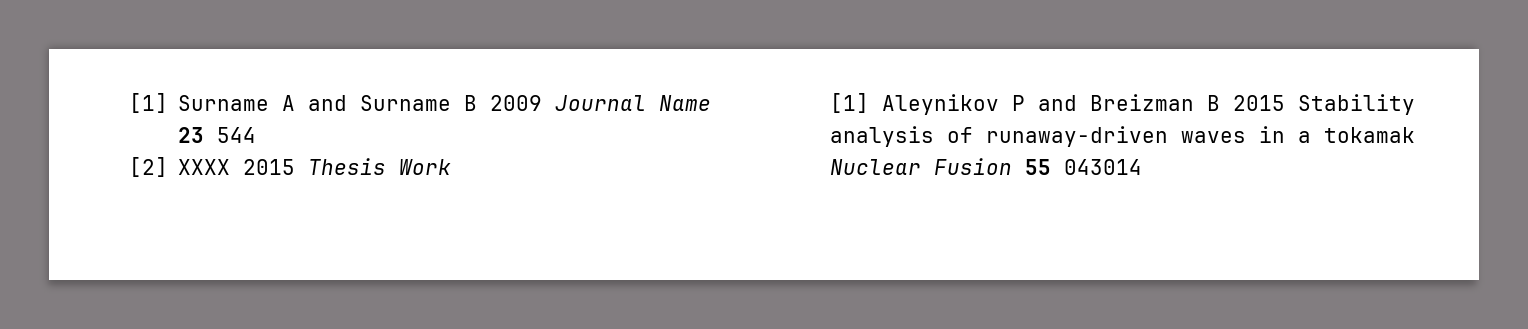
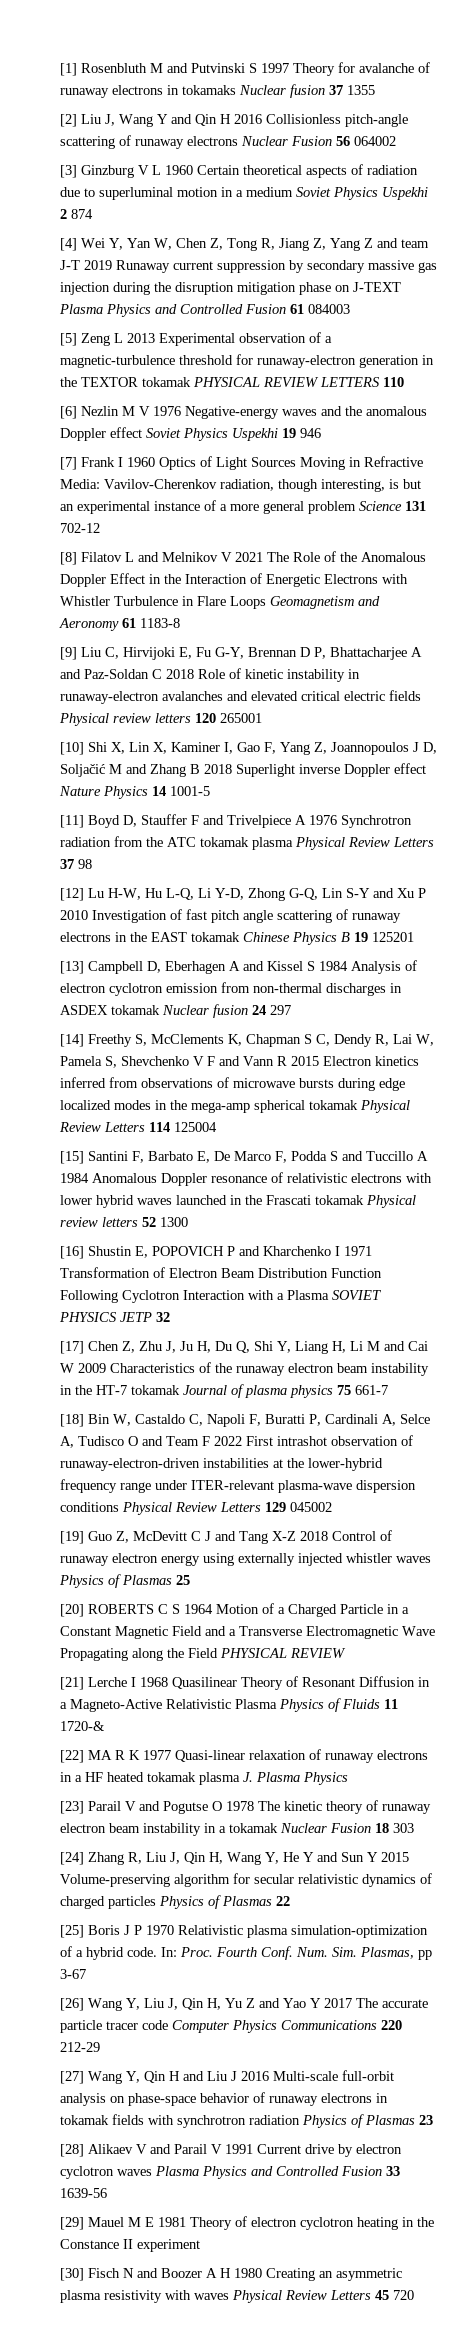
[129,93,712,113] [178,127,257,143] [129,157,452,177] [829,93,1415,115] [829,126,1246,147] [1] Surname A and Surname B 2009 Journal Name 23 544 // [2] XXXX 2015 Thesis Work // [1] Aleynikov P and Breizman B 2015 Stability analysis of runaway-driven waves -> [59,62,430,76] [59,84,375,98] [59,114,408,127] [59,135,396,149] [59,164,418,178] [59,187,428,200] [59,209,93,219] [59,238,429,251] [59,260,437,273] [59,282,401,295] [58,304,350,317] [59,332,332,346] [59,354,434,368] [59,377,404,387] [59,406,427,419] [59,427,321,441] [59,456,423,470] [59,479,421,492] [59,500,426,514] [59,523,100,533] [59,551,426,565] [59,573,408,587] [59,596,380,609] [58,618,180,631] [59,647,422,660] [59,668,360,682] [59,690,421,704] [58,713,262,726] [59,742,437,755] [59,763,426,777] [58,786,210,799] [59,814,412,828] [59,836,434,850] [59,859,92,869] [59,888,426,901] [59,909,401,923] [59,932,414,945] [59,960,417,974] [59,982,402,996] [59,1004,291,1018] [59,1034,434,1047] [59,1056,419,1068] [59,1077,405,1091] [59,1100,410,1113] [58,1122,217,1132] [59,1151,428,1164] [59,1172,432,1186] [59,1195,416,1208] [59,1217,188,1227] [59,1246,372,1259] [59,1267,382,1278] [59,1290,381,1303] [58,1312,170,1322] [59,1341,428,1354] [59,1362,429,1376] [59,1384,388,1398] [59,1414,430,1427] [59,1435,413,1448] [59,1458,383,1471] [59,1479,416,1493] [59,1502,332,1515] [59,1530,392,1544] [59,1553,431,1566] [58,1574,190,1588] [59,1603,409,1617] [59,1626,435,1639] [59,1648,346,1661] [59,1676,430,1690] [59,1698,398,1712] [59,1721,105,1731] [59,1749,428,1763] [59,1772,348,1785] [59,1800,431,1814] [59,1823,201,1836] [1] Rosenbluth M and Putvinski S 1997 Theory for avalanche of runaway electrons in tokamaks Nuclear fusion 37 1355 // [2] Liu J, Wang Y and Qin H 2016 Collisionless pitch-angle scattering of runaway electrons Nuclear Fusion 56 064002 // [3] Ginzburg V L 1960 Certain theoretical aspects of radiation due to superluminal motion in a medium Soviet Physics Uspekhi 2 874 // [4] Wei Y, Yan W, Chen Z, Tong R, Jiang Z, Yang Z and team J-T 2019 Runaway current suppression by secondary massive gas injection during the disruption mitigation phase on J-TEXT Plasma Physics and Controlled Fusion 61 084003 // [5] Zeng L 2013 Experimental observation of a magnetic-turbulence threshold for runaway-electron generation in the TEXTOR tokamak PHYSICAL REVIEW LETTERS 110 // [6] Nezlin M V 1976 Negative-energy waves and the anomalous Doppler effect Soviet Physics Uspekhi 19 946 // [7] Frank I 1960 Optics of Light Sources Moving in Refractive Media: Vavilov-Cherenkov radiation, though interesting, is but an experimental instance of a more general problem Science 131 702-12 // [8] Filatov L and Melnikov V 2021 The Role of the Anomalous Doppler Effect in the Interaction of Energetic Electrons with Whistler Turbulence in Flare Loops Geomagnetism and Aeronomy 61 1183-8 // [9] Liu C, Hirvijoki E, Fu G-Y, Brennan D P, Bhattacharjee A and Paz-Soldan C 2018 Role of kinetic instability in runaway-electron avalanches and elevated critical electric fields Physical review letters 120 265001 // [10] Shi X, Lin X, Kaminer I, Gao F, Yang Z, Joannopoulos J D, Soljačić M and Zhang B 2018 Superlight inverse Doppler effect Nature Physics 14 1001-5 // [11] Boyd D, Stauffer F and Trivelpiece A 1976 Synchrotron radiation from the ATC tokamak plasma Physical Review Letters 37 98 // [12] Lu H-W, Hu L-Q, Li Y-D, Zhong G-Q, Lin S-Y and Xu P 2010 Investigation of fast pitch angle scattering of runaway electrons in the EAST tokamak Chinese Physics B 19 125201 // [13] Campbell D, Eberhagen A and Kissel S 1984 Analysis of electron cyclotron emission from non-thermal discharges in ASDEX tokamak Nuclear fusion 24 297 // [14] Freethy S, McClements K, Chapman S C, Dendy R, Lai W, Pamela S, Shevchenko V F and Vann R 2015 Electron kinetics inferred from observations of microwave bursts during edge localized modes in the mega-amp spherical tokamak Physical Review Letters 114 125004 // [15] Santini F, Barbato E, De Marco F, Podda S and Tuccillo A 1984 Anomalous Doppler resonance of relativistic electrons with lower hybrid waves launched in the Frascati tokamak Physical review letters 52 1300 // [16] Shustin E, POPOVICH P and Kharchenko I 1971 Transformation of Electron Beam Distribution Function Following Cyclotron Interaction with a Plasma SOVIET PHYSICS JETP 32 // [17] Chen Z, Zhu J, Ju H, Du Q, Shi Y, Liang H, Li M and Cai W 2009 Characteristics of the runaway electron beam instability in the HT-7 tokamak Journal of plasma physics 75 661-7 // [18] Bin W, Castaldo C, Napoli F, Buratti P, Cardinali A, Selce A, Tudisco O and Team F 2022 First intrashot observation of runaway-electron-driven instabilities at the lower-hybrid frequency range under ITER-relevant plasma-wave dispersion conditions Physical Review Letters 129 045002 // [19] Guo Z, McDevitt C J and Tang X-Z 2018 Control of runaway electron energy using externally injected whistler waves Physics of Plasmas 25 // [20] ROBERTS C S 1964 Motion of a Charged Particle in a Constant Magnetic Field and a Transverse Electromagnetic Wave Propagating along the Field PHYSICAL REVIEW // [21] Lerche I 1968 Quasilinear Theory of Resonant Diffusion in a Magneto-Active Relativistic Plasma Physics of Fluids 11 1720-& // [22] MA R K 1977 Quasi-linear relaxation of runaway electrons in a HF heated tokamak plasma J. Plasma Physics // [23] Parail V and Pogutse O 1978 The kinetic theory of runaway electron beam instability
[1024,159,1142,175] 55 043014 -> [374,1823,414,1833] [59,1852,409,1865] [59,1873,432,1887] [59,1895,290,1909] [59,1925,428,1938] [59,1946,432,1960] [59,1969,86,1979] [59,1998,428,2011] [59,2020,402,2033] [59,2042,100,2052] [59,2070,394,2084] [59,2092,388,2106] [59,2114,433,2128] [59,2144,402,2157] [59,2166,400,2179] [59,2188,107,2198] [59,2216,434,2230] [59,2239,200,2252] [59,2268,402,2281] [59,2290,414,2303] 18 303 // [24] Zhang R, Liu J, Qin H, Wang Y, He Y and Sun Y 2015 Volume-preserving algorithm for secular relativistic dynamics of charged particles Physics of Plasmas 22 // [25] Boris J P 1970 Relativistic plasma simulation-optimization of a hybrid code. In: Proc. Fourth Conf. Num. Sim. Plasmas, pp 3-67 // [26] Wang Y, Liu J, Qin H, Yu Z and Yao Y 2017 The accurate particle tracer code Computer Physics Communications 220 212-29 // [27] Wang Y, Qin H and Liu J 2016 Multi-scale full-orbit analysis on phase-space behavior of runaway electrons in tokamak fields with synchrotron radiation Physics of Plasmas 23 // [28] Alikaev V and Parail V 1991 Current drive by electron cyclotron waves Plasma Physics and Controlled Fusion 33 1639-56 // [29] Mauel M E 1981 Theory of electron cyclotron heating in the Constance II experiment // [30] Fisch N and Boozer A H 1980 Creating an asymmetric plasma resistivity with waves Physical Review Letters 45 720

